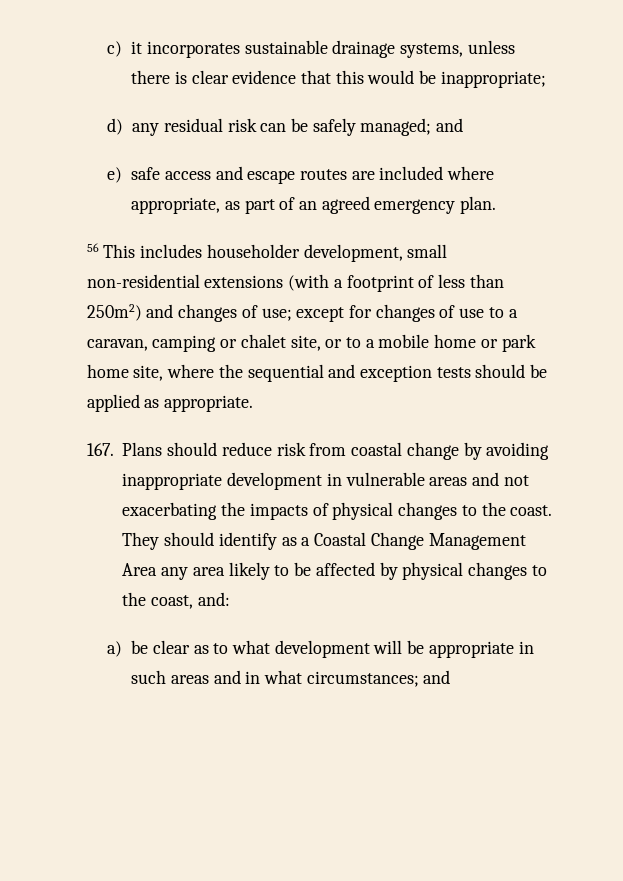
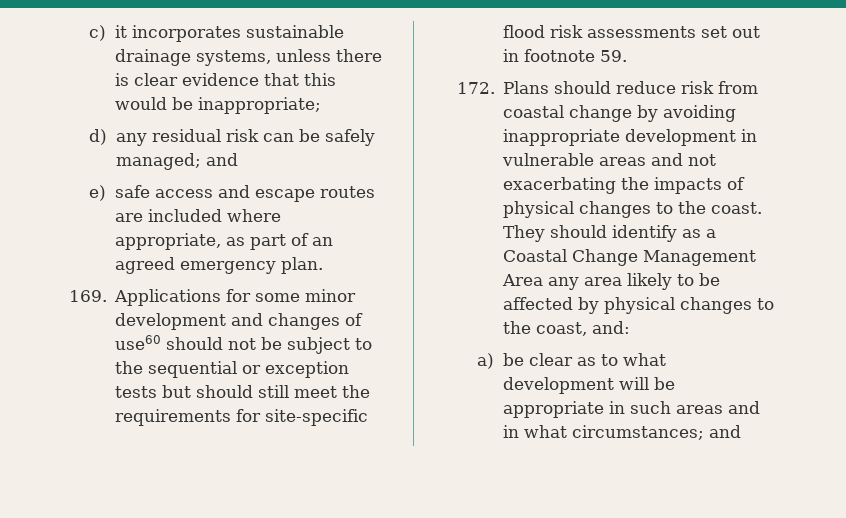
[86,243,448,262] [86,274,504,292] [86,304,518,322] [86,334,536,352] [86,364,215,381] 56 This includes householder development, small non-residential extensions (with a footprint of less than 250m2) and changes of use; except for changes of use to a caravan, camping or chalet site, or to a mobile home or park home site, where -> [68,289,356,306] [114,313,363,330] [114,335,372,354] 169. Applications for some minor development and changes of use60 should not be subject to
[328,364,356,378] and -> [241,365,261,374] or
[475,364,548,378] [86,394,254,412] [86,443,114,456] should be applied as appropriate. // 167. -> [161,385,370,398] [114,409,368,426] [502,25,760,38] [502,49,627,62] [456,82,495,94] but should still meet the requirements for site-specific flood risk assessments set out in footnote 59. // 172.

